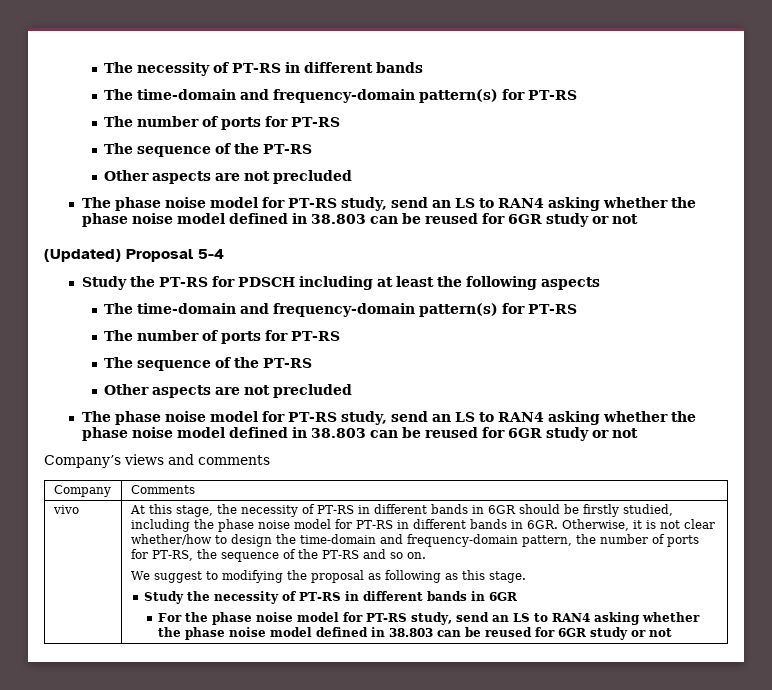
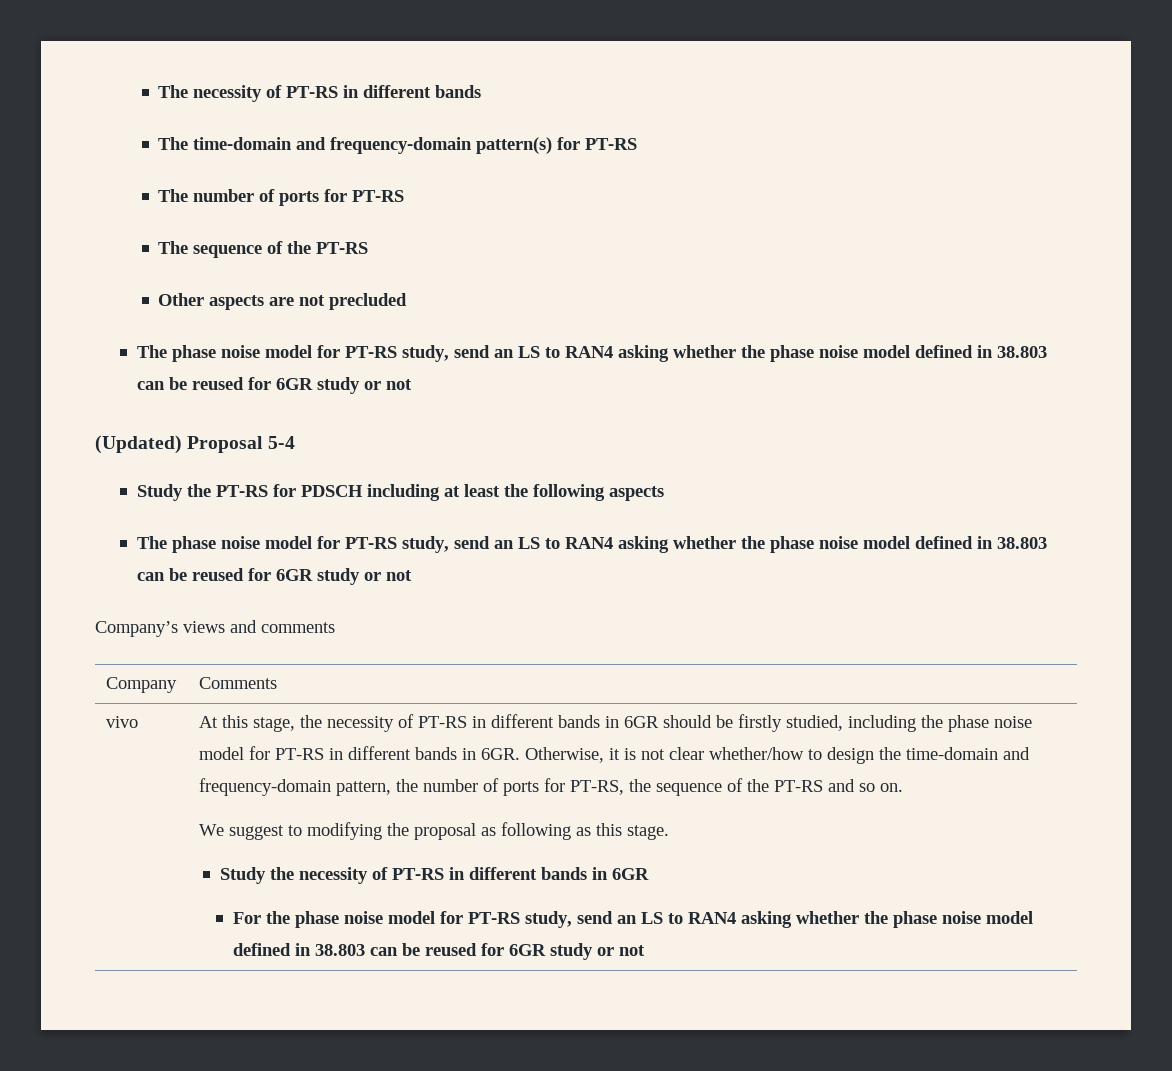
[104,303,578,317] [104,330,341,344] [104,357,313,371] [104,384,353,398] // The time-domain and frequency-domain pattern(s) for PT-RS // The number of ports for PT-RS // The sequence of the PT-RS // Other aspects are not precluded -> (664, 493) none

